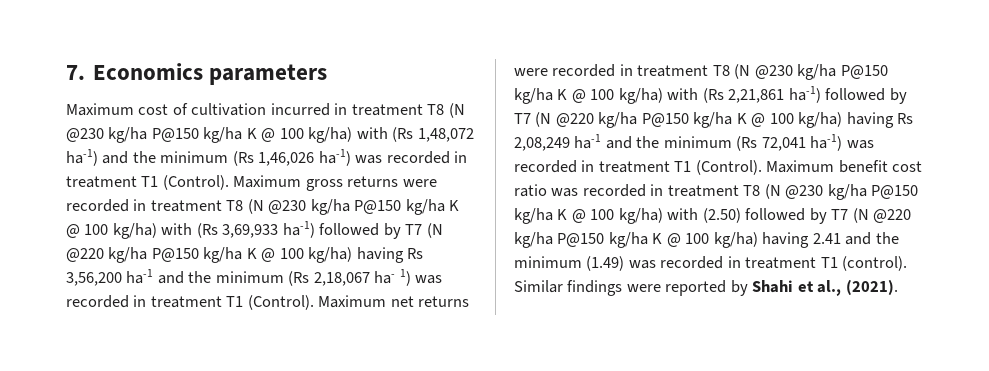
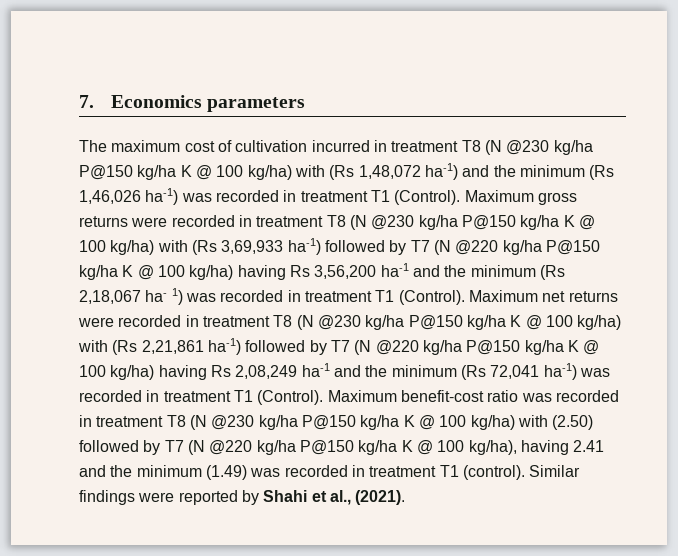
[66,103,134,116] Maximum -> [79,140,181,152] The maximum
[838,160,923,173] benefit cost -> [400,390,484,402] benefit-cost
[713,232,758,248] kg/ha) -> [468,440,517,455] kg/ha),

